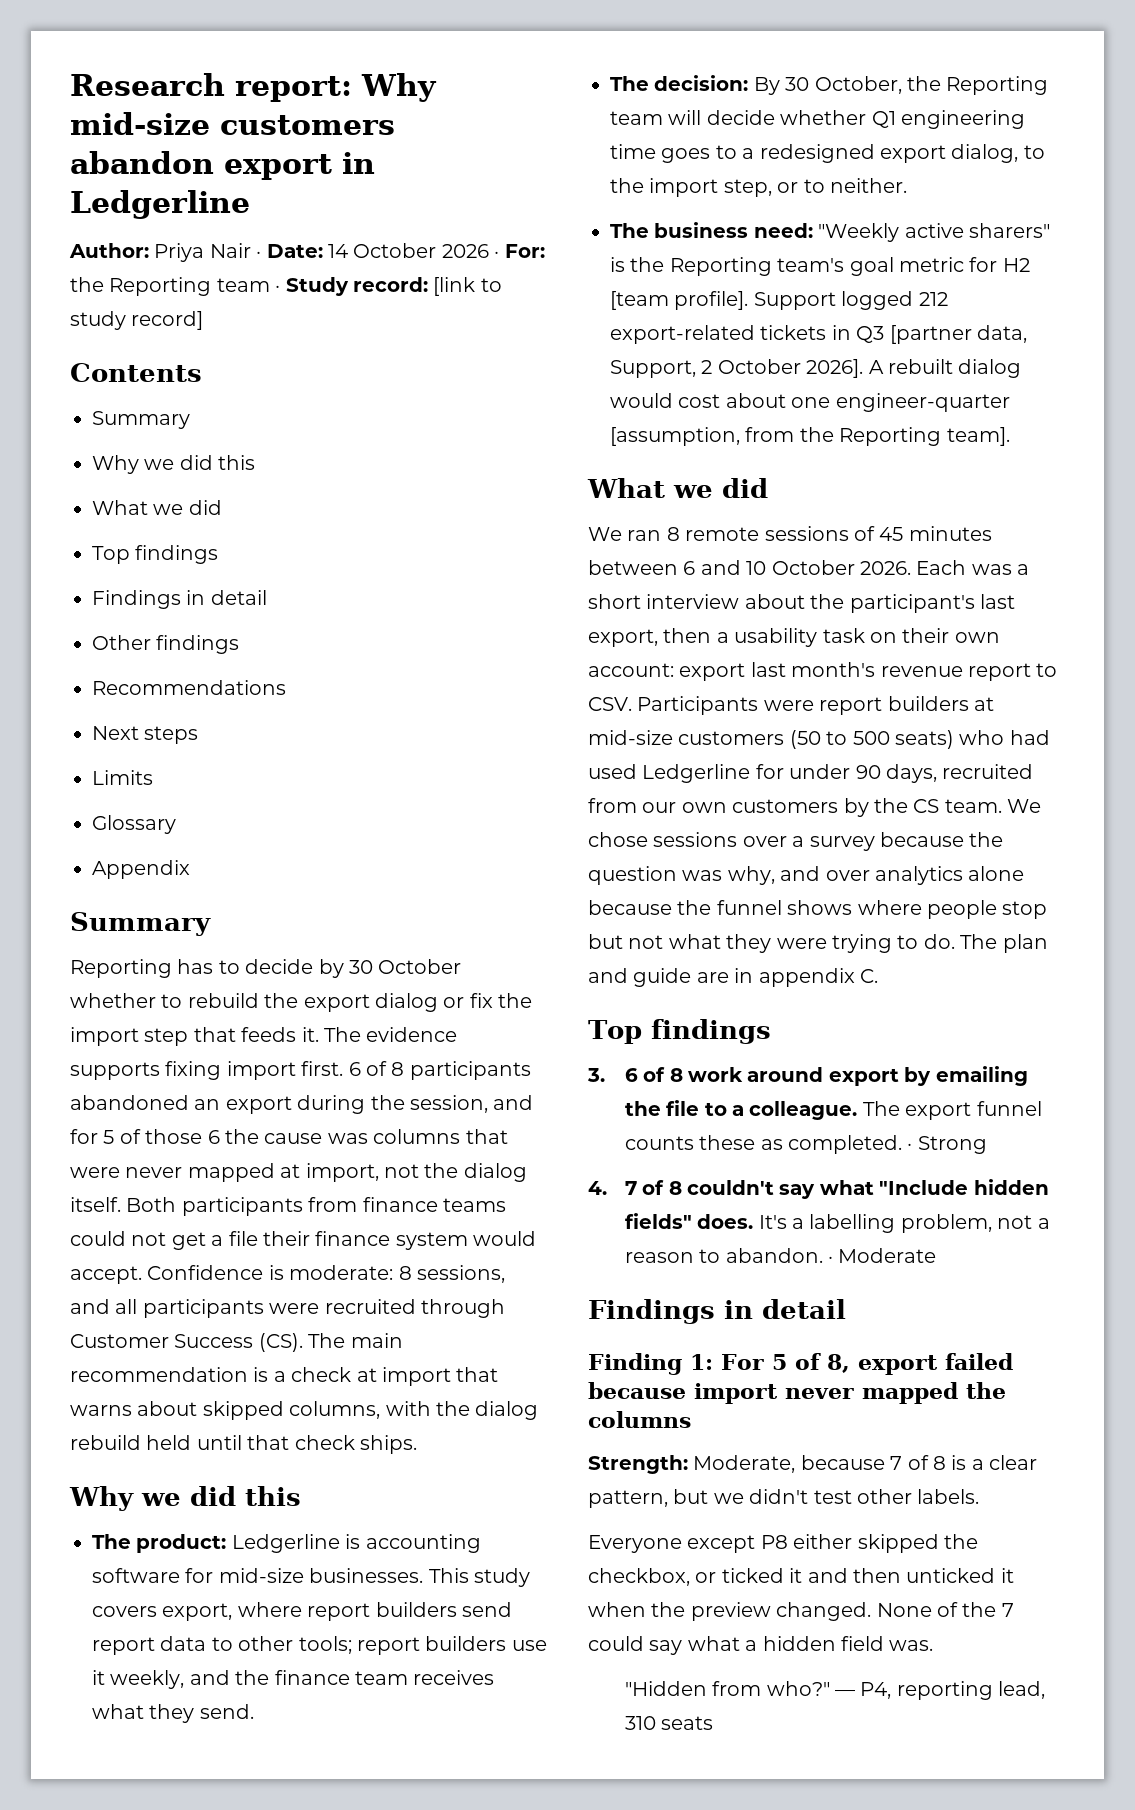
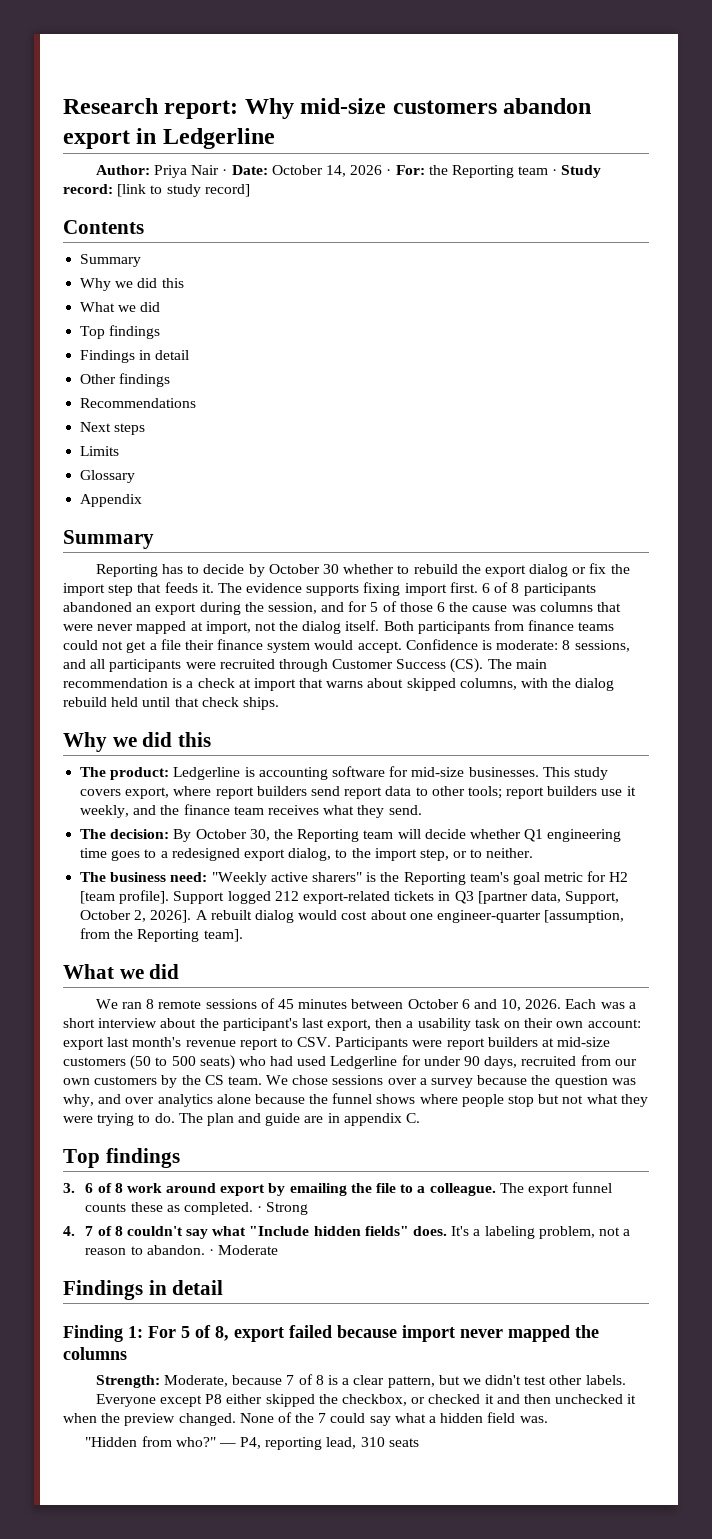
[328,243,437,258] 14 October -> [271,165,346,177] October 14,
[349,959,462,974] 30 October -> [268,564,339,574] October 30
[785,76,902,94] 30 October, -> [195,829,270,841] October 30,
[701,359,801,374] 2 October -> [80,910,147,922] October 2,
(678, 567) none -> [407,999,459,1009] October
[746,560,855,575] 10 October -> [501,999,522,1011] 10,
[809,1214,896,1233] labelling -> [484,1226,535,1239] labeling
[721,1568,784,1583] ticked -> [428,1394,481,1404] checked
[906,1568,996,1583] unticked -> [555,1394,624,1404] unchecked

